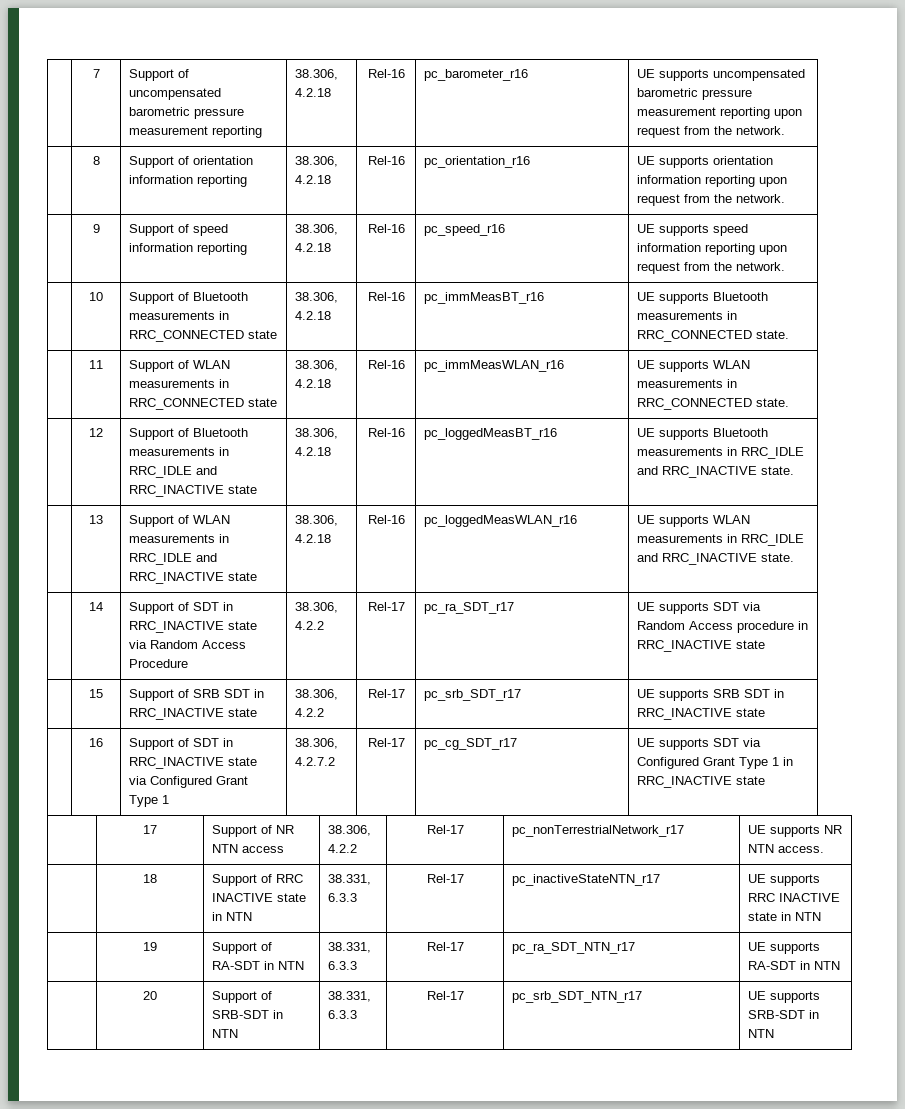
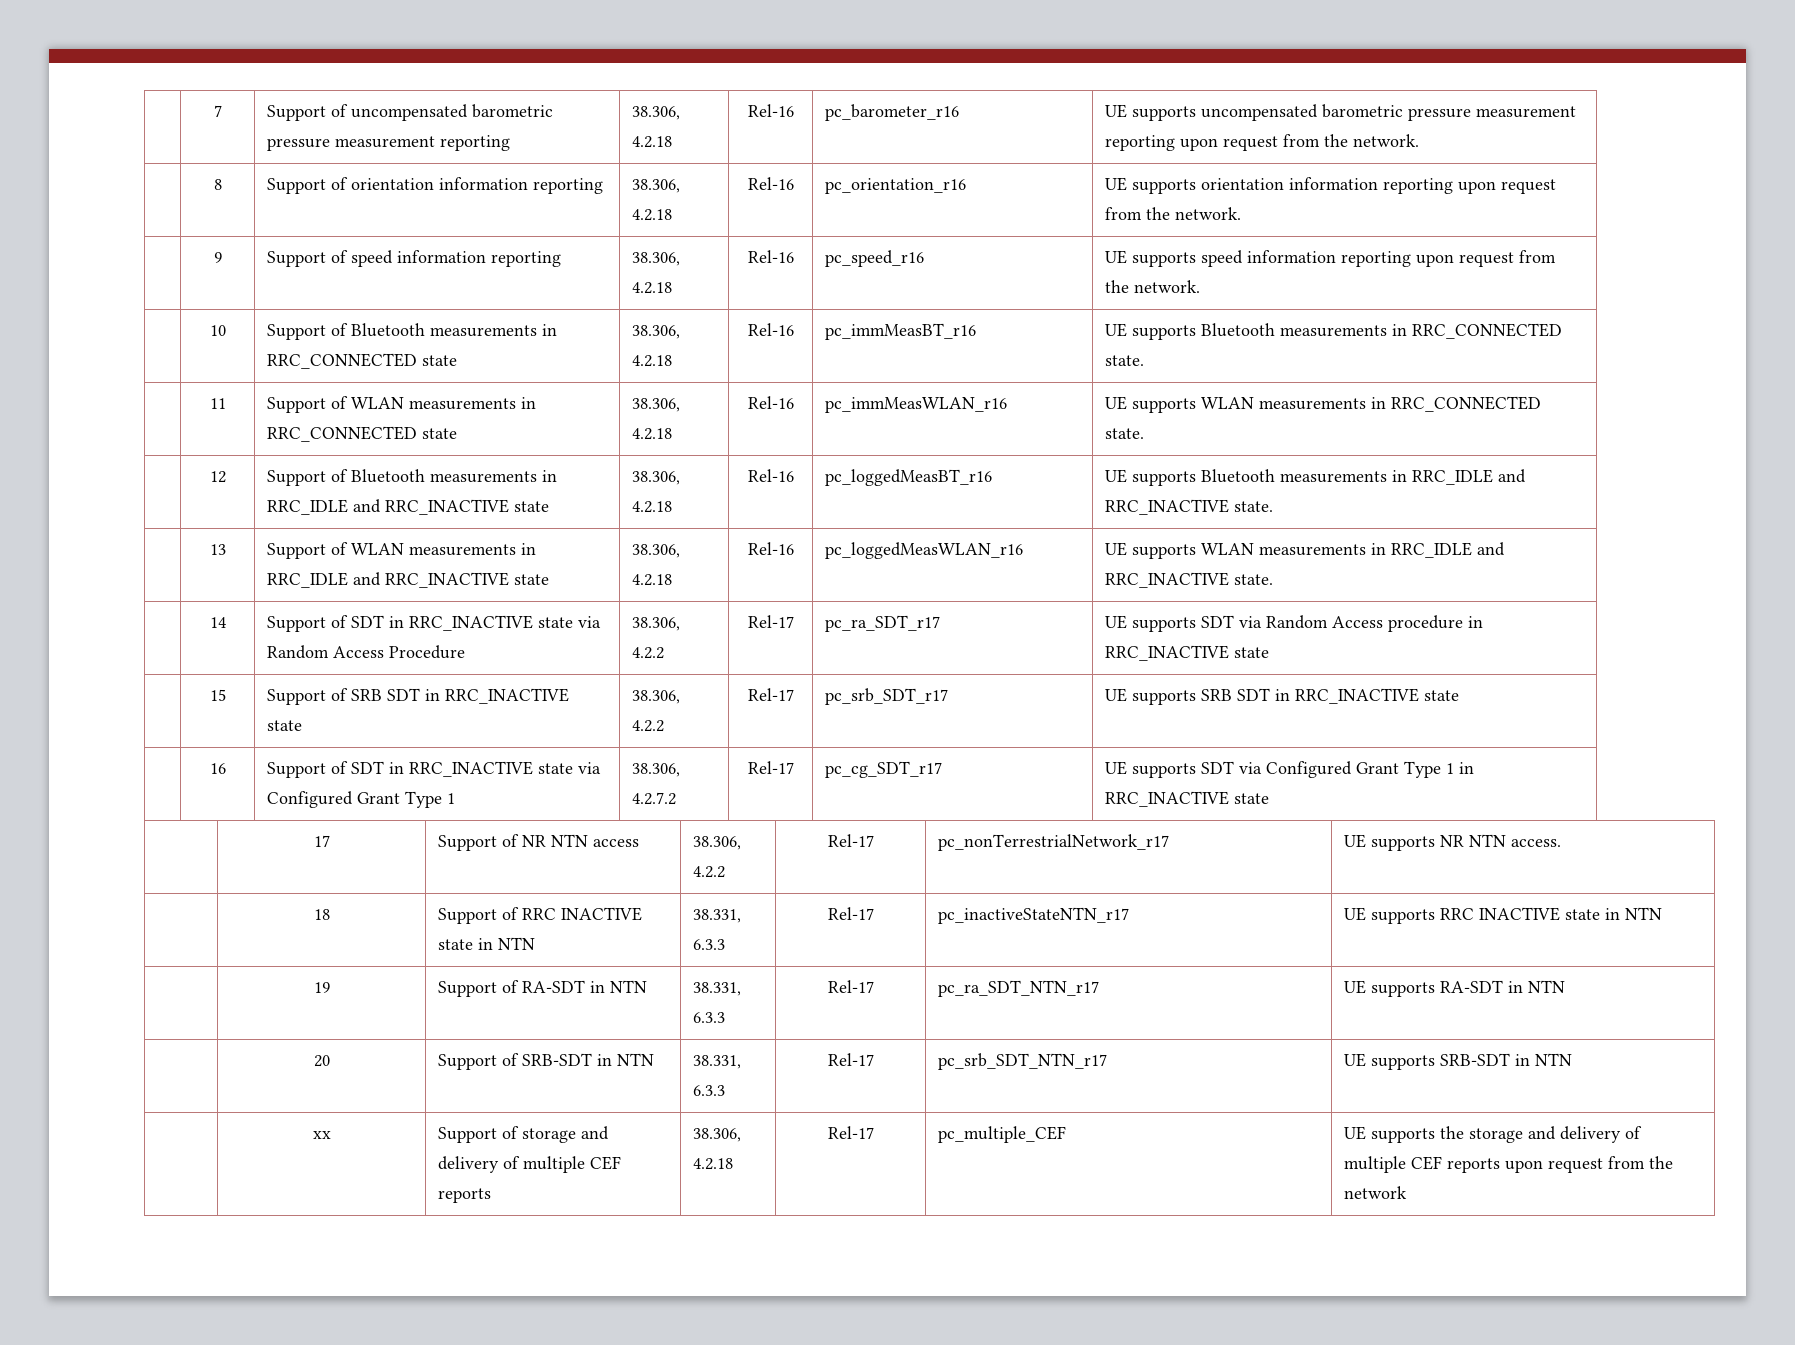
(775, 1033) none -> [312,1131,331,1139] [438,1126,610,1143] [438,1156,622,1173] [438,1188,492,1203] [693,1128,742,1142] [693,1158,734,1170] [827,1126,874,1139] [938,1126,1067,1143] [1344,1126,1643,1143] [1344,1156,1674,1173] [1344,1186,1408,1199] // | xx | Support of storage and delivery of multiple CEF reports | 38.306, 4.2.18 | Rel-17 | pc_multiple_CEF | UE supports the storage and delivery of multiple CEF reports upon request from the network

